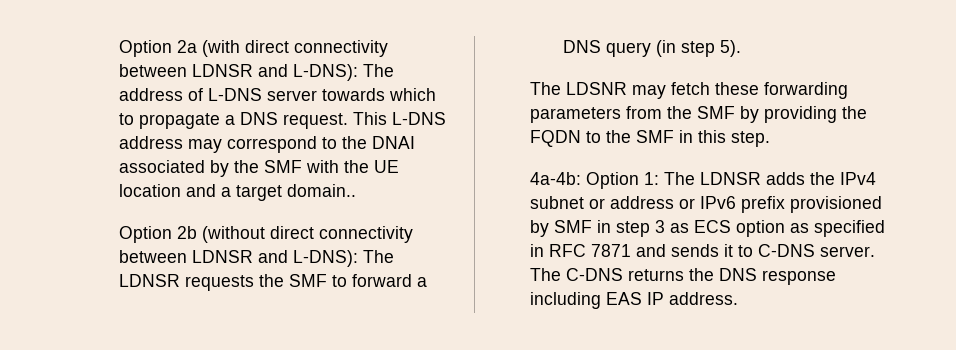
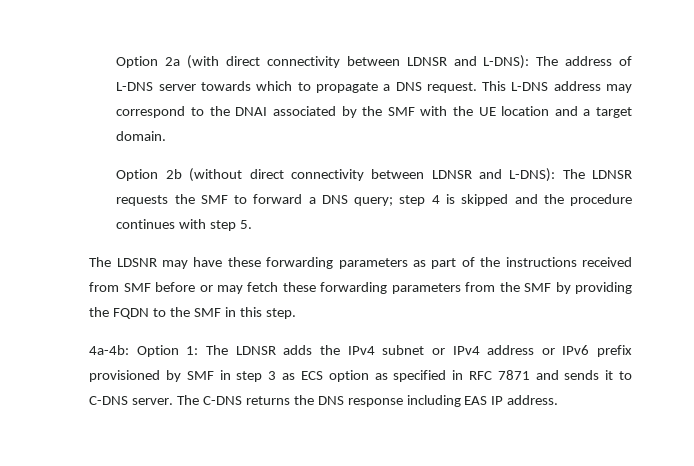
[287,184,357,197] domain.. -> [116,131,167,141] domain.
[606,40,742,57] [529,82,627,95] query (in step 5). // The LDSNR -> [354,194,632,206] [116,219,253,231] [89,257,633,269] [89,282,213,292] query; step 4 is skipped and the procedure continues with step 5. // The LDSNR may have these forwarding parameters as part of the instructions received from SMF before or
(605, 203) none -> [452,346,480,355] IPv4

